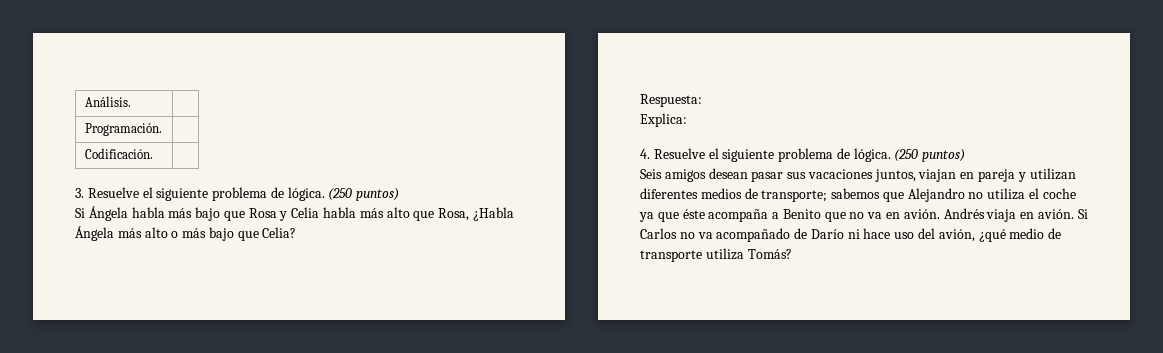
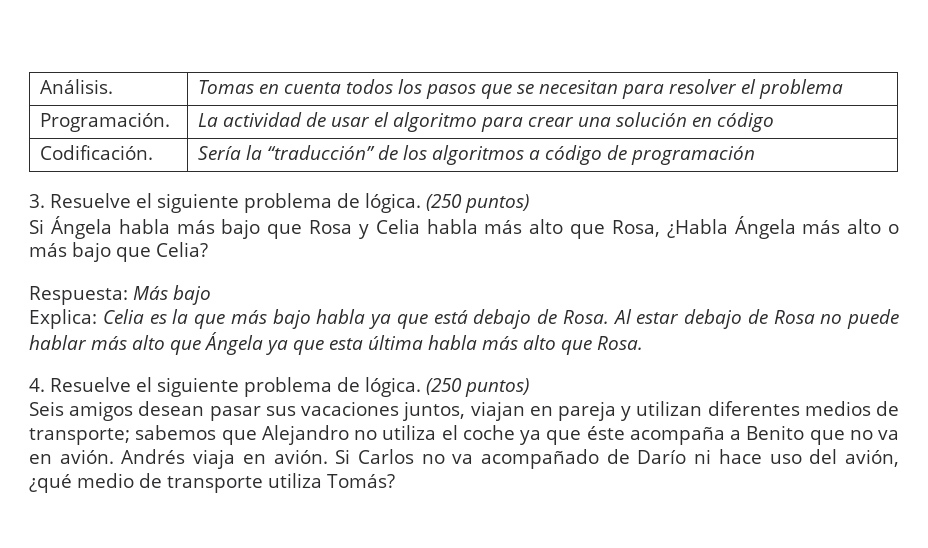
[84,123,162,136] [84,148,153,159] // Programación. | // Codificación. | -> [198,79,844,99] [40,112,171,132] [198,112,775,132] [40,145,154,160] [198,145,756,165] Tomas en cuenta todos los pasos que se necesitan para resolver el problema // Programación. | La actividad de usar el algoritmo para crear una solución en código // Codificación. | Sería la “traducción” de los algoritmos a código de programación
(702, 100) none -> [133,285,211,305] Más bajo
(687, 120) none -> [102,309,899,329] [29,332,643,355] Celia es la que más bajo habla ya que está debajo de Rosa. Al estar debajo de Rosa no puede hablar más alto que Ángela ya que esta última habla más alto que Rosa.

